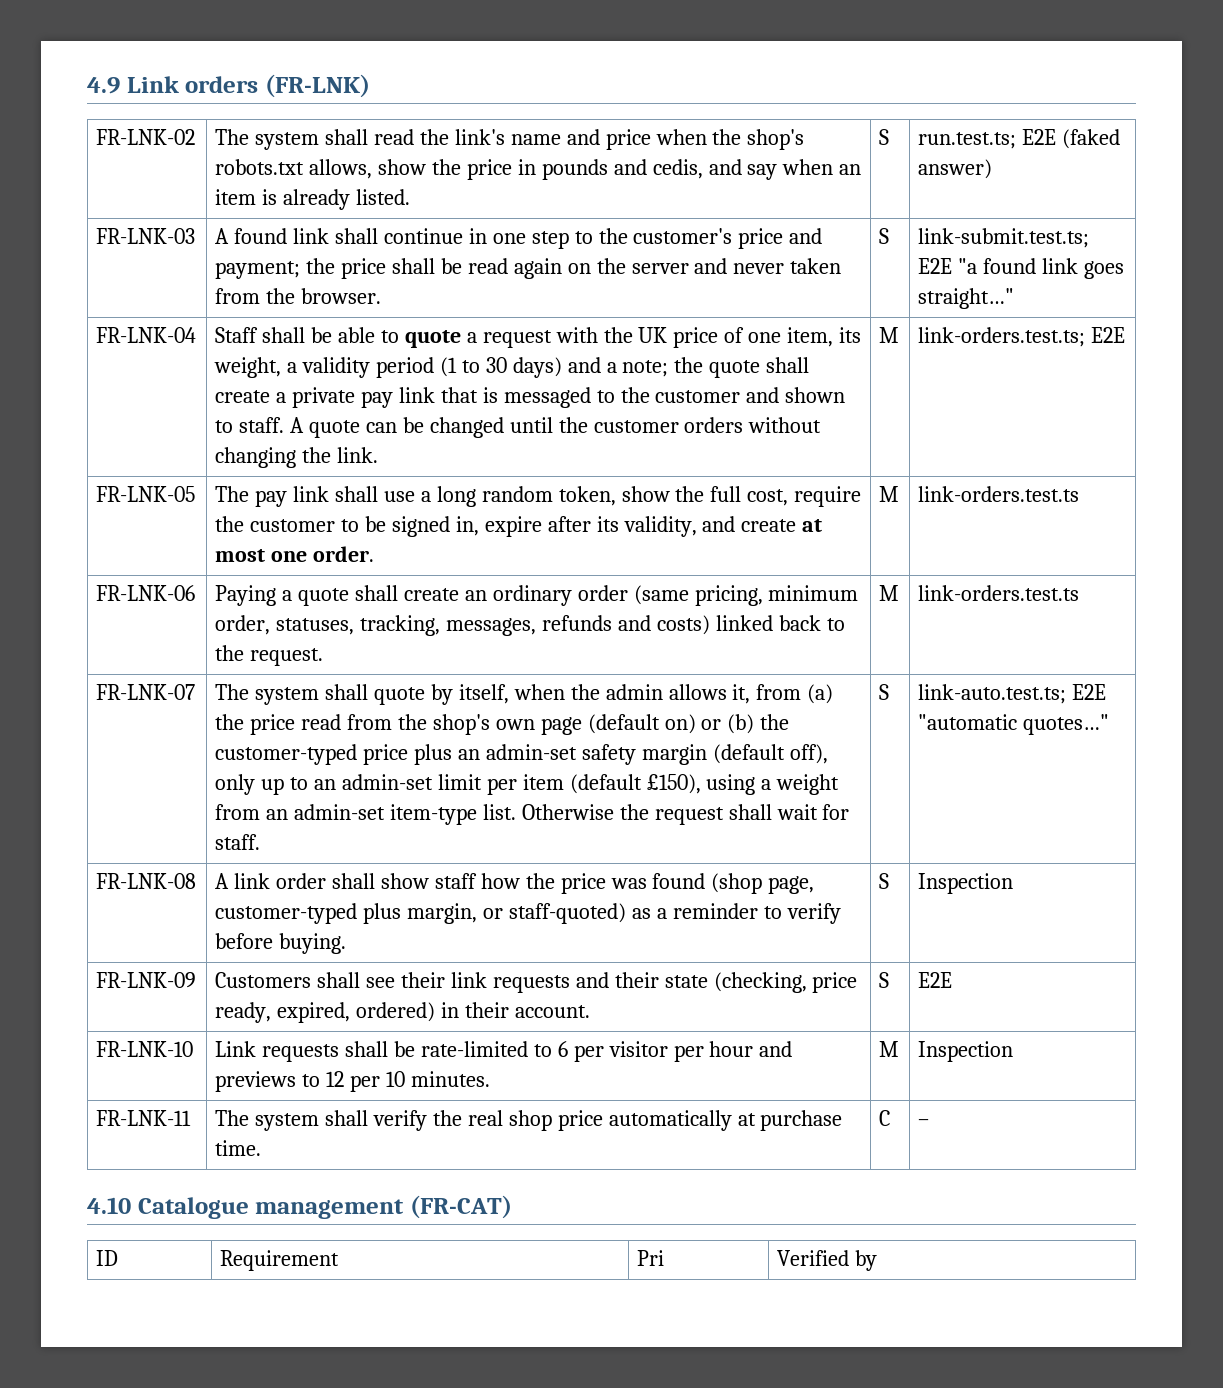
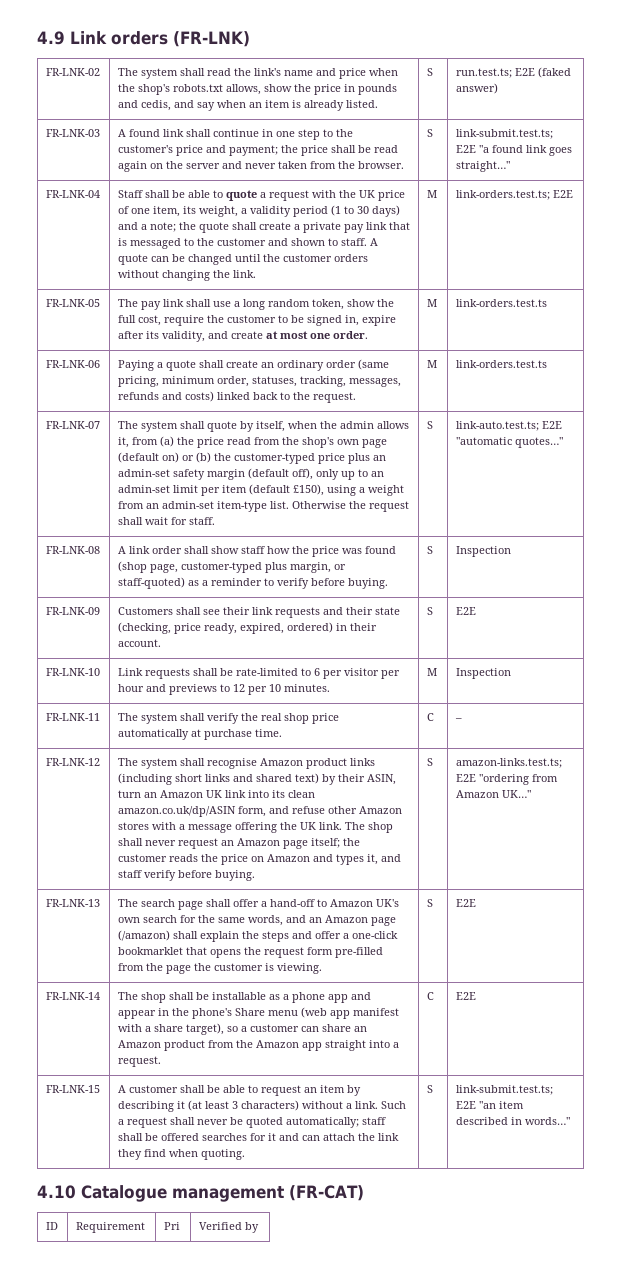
(930, 1122) none -> [45,758,100,766] [117,758,375,769] [117,773,396,785] [117,790,315,798] [117,806,402,817] [117,822,393,833] [117,838,360,849] [117,854,401,865] [117,870,255,881] [426,758,433,766] [455,758,562,768] [455,774,558,785] [455,790,531,798] [45,899,100,907] [117,899,399,910] [117,915,396,926] [117,930,398,942] [117,947,383,958] [117,963,322,974] [426,899,433,907] [455,899,476,907] [45,992,100,1000] [117,992,371,1003] [117,1007,399,1019] [117,1023,367,1035] [117,1040,399,1051] [117,1056,161,1067] [426,992,434,1000] [455,992,476,1000] [45,1085,100,1093] [117,1085,361,1096] [117,1100,406,1112] [117,1117,386,1128] [117,1133,399,1141] [117,1149,245,1160] [426,1085,433,1093] [455,1085,553,1095] [455,1101,524,1109] [455,1117,570,1125] // FR-LNK-12 | The system shall recognise Amazon product links (including short links and shared text) by their ASIN, turn an Amazon UK link into its clean amazon.co.uk/dp/ASIN form, and refuse other Amazon stores with a message offering the UK link. The shop shall never request an Amazon page itself; the customer reads the price on Amazon and types it, and staff verify before buying. | S | amazon-links.test.ts; E2E "ordering from Amazon UK…" // FR-LNK-13 | The search page shall offer a hand-off to Amazon UK's own search for the same words, and an Amazon page (/amazon) shall explain the steps and offer a one-click bookmarklet that opens the request form pre-filled from the page the customer is viewing. | S | E2E // FR-LNK-14 | The shop shall be installable as a phone app and appear in the phone's Share menu (web app manifest with a share target), so a customer can share an Amazon product from the Amazon app straight into a request. | C | E2E // FR-LNK-15 | A customer shall be able to request an item by describing it (at least 3 characters) without a link. Such a request shall never be quoted automatically; staff shall be offered searches for it and can attach the link they find when quoting. | S | link-submit.test.ts; E2E "an item described in words…"

